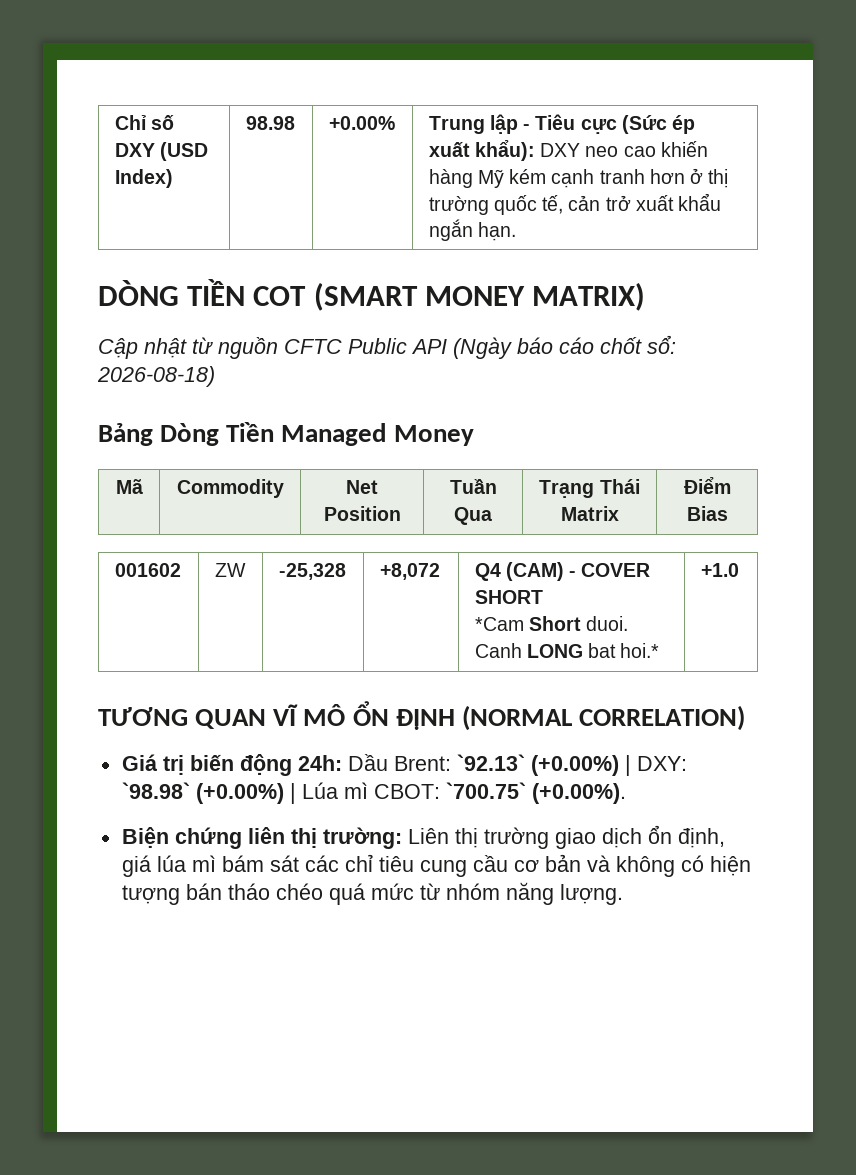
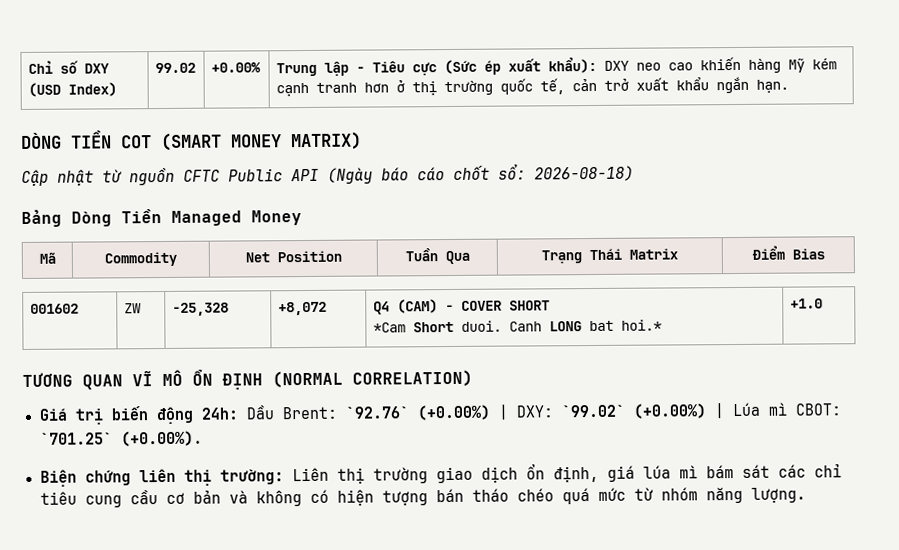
[245,116,295,130] 98.98 -> [154,62,196,74] 99.02
[456,754,525,771] `92.13` -> [344,406,409,419] `92.76`
[121,782,190,799] `98.98` -> [560,404,625,418] `99.02`
[445,782,526,799] `700.75` -> [39,432,113,445] `701.25`

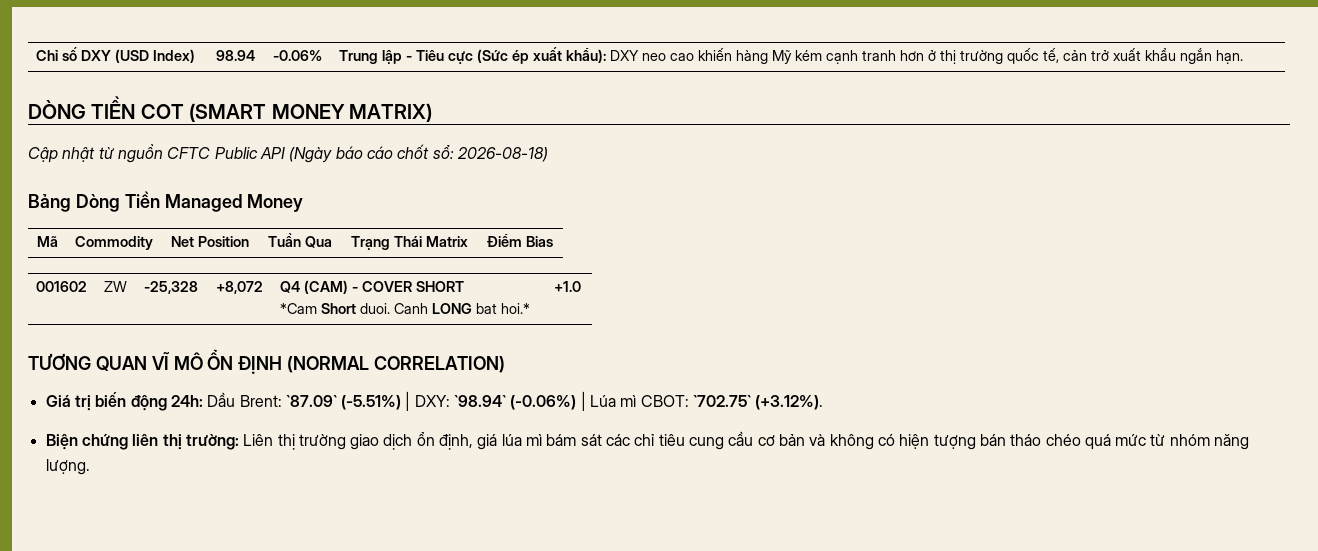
[154,62,196,74] [210,62,261,73] 99.02 | +0.00% -> [216,50,256,61] [273,50,323,61] 98.94 | -0.06%
[344,403,707,421] `92.76` (+0.00%) | DXY: `99.02` (+0.00%) -> [285,391,577,411] `87.09` (-5.51%) | DXY: `98.94` (-0.06%)
[39,430,203,447] `701.25` (+0.00%). -> [693,395,824,410] `702.75` (+3.12%).

